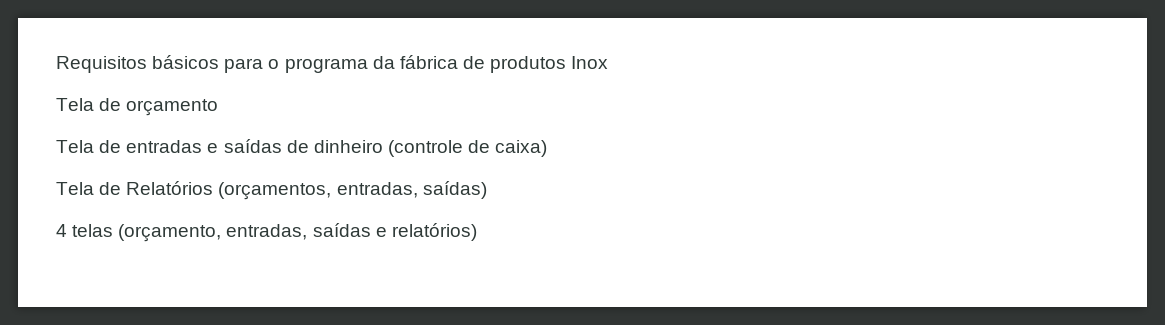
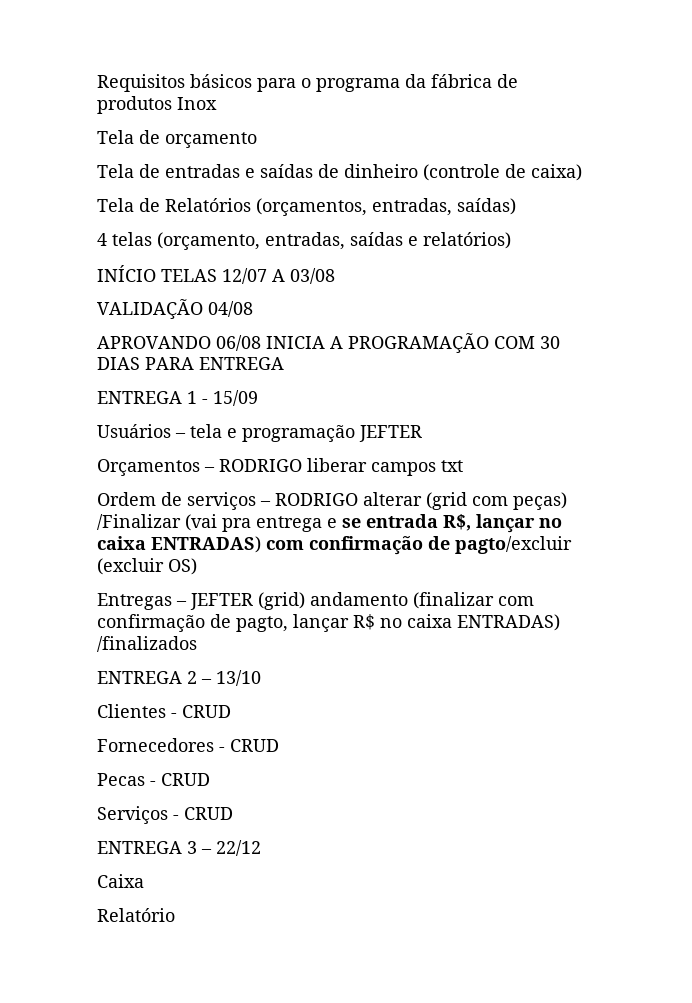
(477, 232) none -> [97,265,335,284] [97,299,253,319] [97,333,560,353] [97,357,284,370] [97,390,258,406] [97,424,422,442] [97,458,463,476] [97,492,567,510] [97,514,562,533] [97,536,572,555] [97,558,197,575] [97,592,534,610] [97,614,560,632] [97,636,197,652] [97,670,261,686] [97,704,231,718] [97,738,279,752] [97,773,210,786] [97,806,233,824] [97,840,261,856] [97,874,144,888] [97,908,175,922] // INÍCIO TELAS 12/07 A 03/08 // VALIDAÇÃO 04/08 // APROVANDO 06/08 INICIA A PROGRAMAÇÃO COM 30 DIAS PARA ENTREGA // ENTREGA 1 - 15/09 // Usuários – tela e programação JEFTER // Orçamentos – RODRIGO liberar campos txt // Ordem de serviços – RODRIGO alterar (grid com peças) /Finalizar (vai pra entrega e se entrada R$, lançar no caixa ENTRADAS) com confirmação de pagto/excluir (excluir OS) // Entregas – JEFTER (grid) andamento (finalizar com confirmação de pagto, lançar R$ no caixa ENTRADAS) /finalizados // ENTREGA 2 – 13/10 // Clientes - CRUD // Fornecedores - CRUD // Pecas - CRUD // Serviços - CRUD // ENTREGA 3 – 22/12 // Caixa // Relatório

